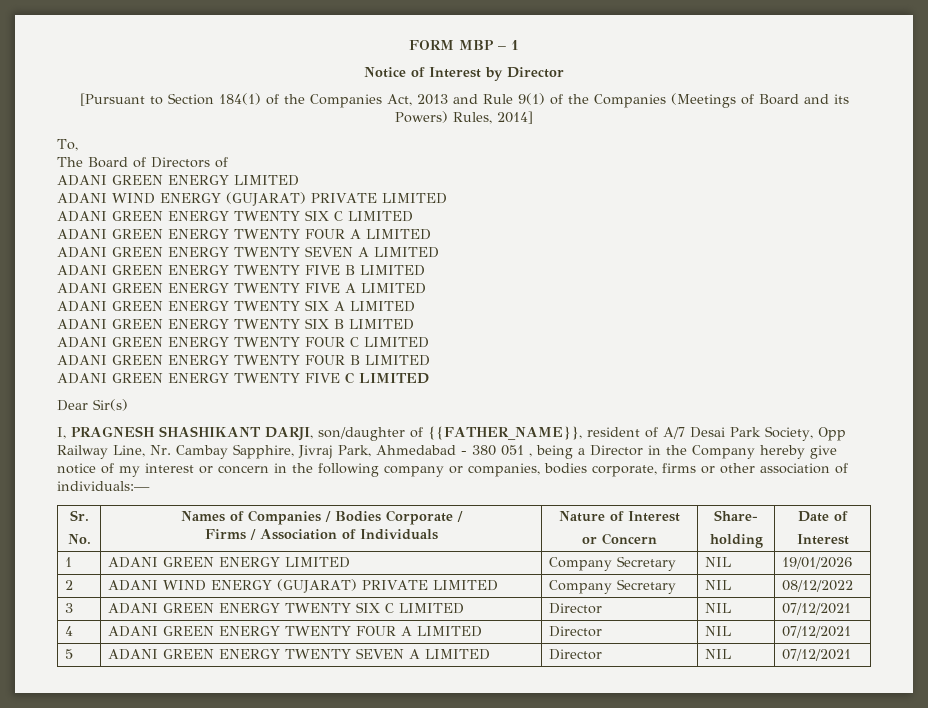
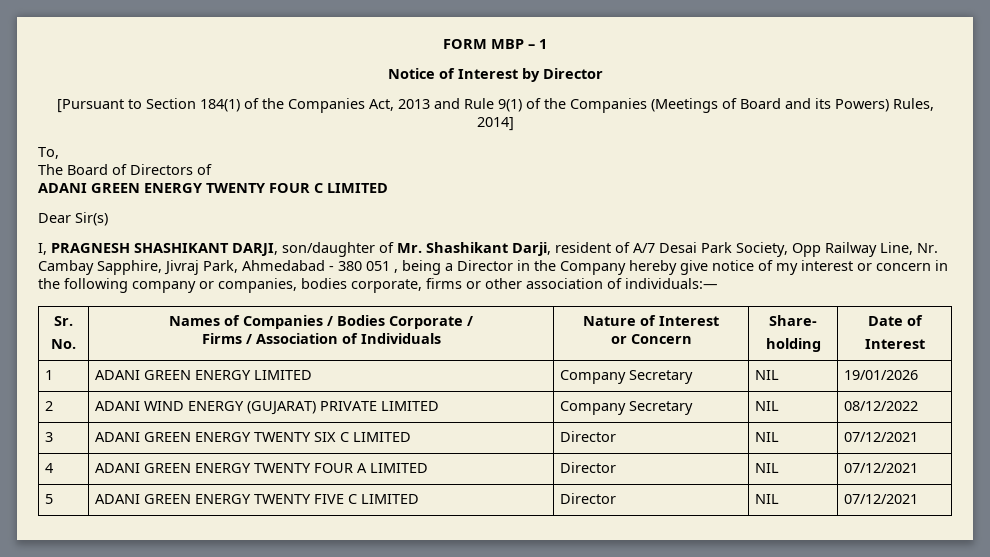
[57,175,299,186] [57,192,447,206] [57,210,413,222] [57,229,431,240] [57,246,439,258] [57,265,425,276] [57,283,426,294] [57,300,415,312] [57,318,414,330] [57,337,429,348] [57,355,430,366] [57,373,340,384] // ADANI GREEN ENERGY LIMITED // ADANI WIND ENERGY (GUJARAT) PRIVATE LIMITED // ADANI GREEN ENERGY TWENTY SIX C LIMITED // ADANI GREEN ENERGY TWENTY FOUR A LIMITED // ADANI GREEN ENERGY TWENTY SEVEN A LIMITED // ADANI GREEN ENERGY TWENTY FIVE B LIMITED // ADANI GREEN ENERGY TWENTY FIVE A LIMITED // ADANI GREEN ENERGY TWENTY SIX A LIMITED // ADANI GREEN ENERGY TWENTY SIX B LIMITED // ADANI GREEN ENERGY TWENTY FOUR C LIMITED // ADANI GREEN ENERGY TWENTY FOUR B LIMITED // ADANI GREEN ENERGY TWENTY FIVE -> [38,183,310,193] // ADANI GREEN ENERGY TWENTY FOUR
[428,426,582,440] {{FATHER_NAME}}, -> [397,242,551,256] Mr. Shashikant Darji,
[356,648,421,659] SEVEN A -> [313,494,357,504] FIVE C

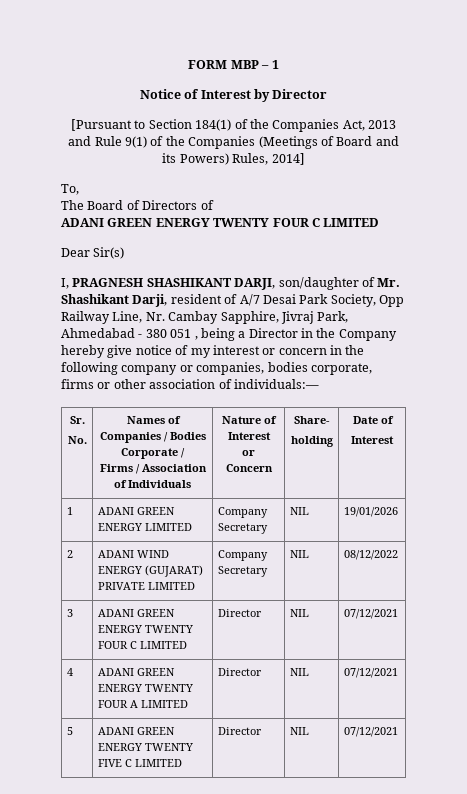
[313,432,336,442] SIX -> [97,641,128,649] FOUR

